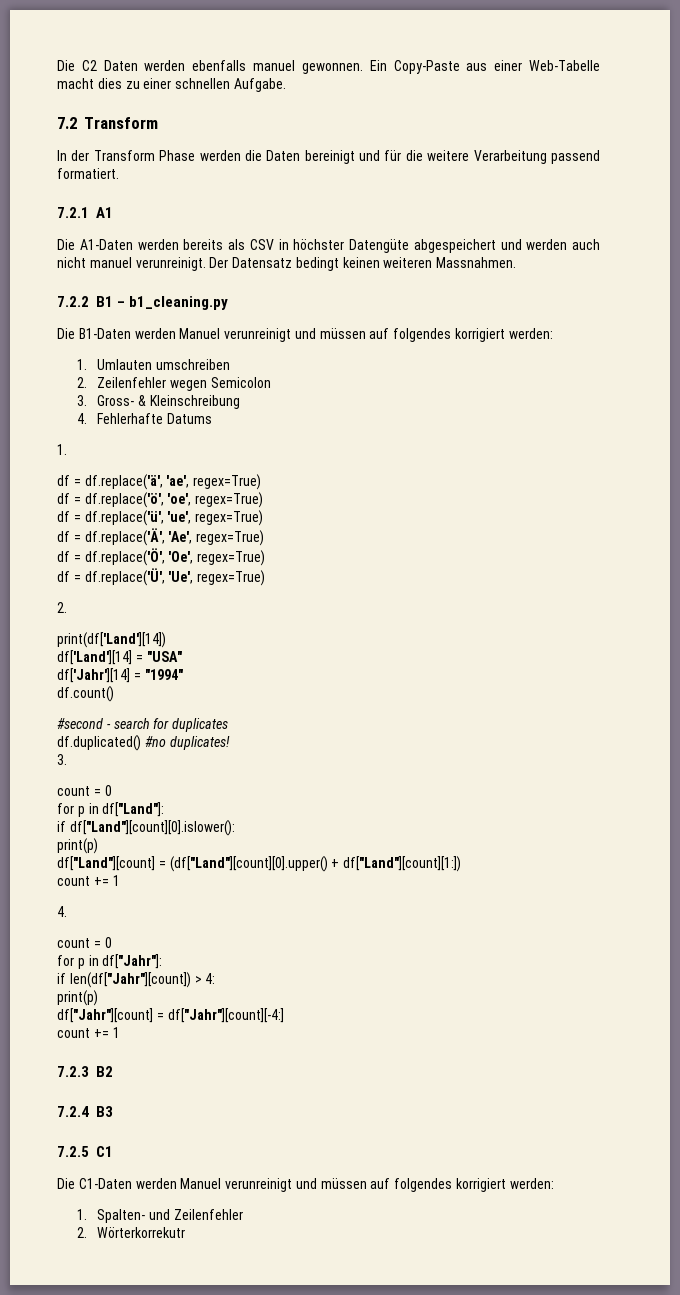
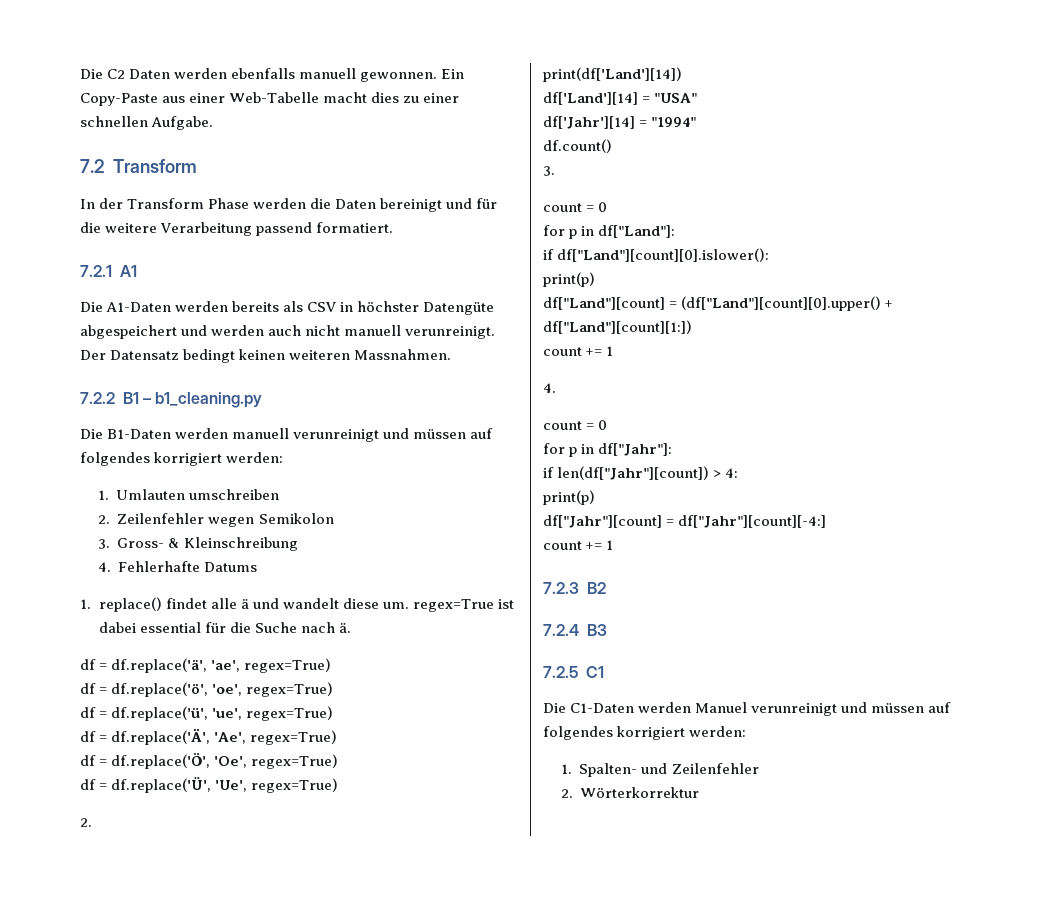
[253,60,296,71] manuel -> [299,68,357,79] manuell
[89,257,132,268] manuel -> [344,325,402,336] manuell
[179,328,221,339] Manuel -> [232,428,290,439] manuell
[210,377,271,388] Semicolon -> [258,513,334,524] Semikolon
(67, 449) none -> [98,597,514,612] [98,622,351,633] replace() findet alle ä und wandelt diese um. regex=True ist dabei essential für die Suche nach ä.
[57,718,229,732] [57,735,230,751] // #second - search for duplicates // df.duplicated() #no duplicates! -> (612, 146) none
[97,1227,186,1238] Wörterkorrekutr -> [580,787,700,798] Wörterkorrektur

